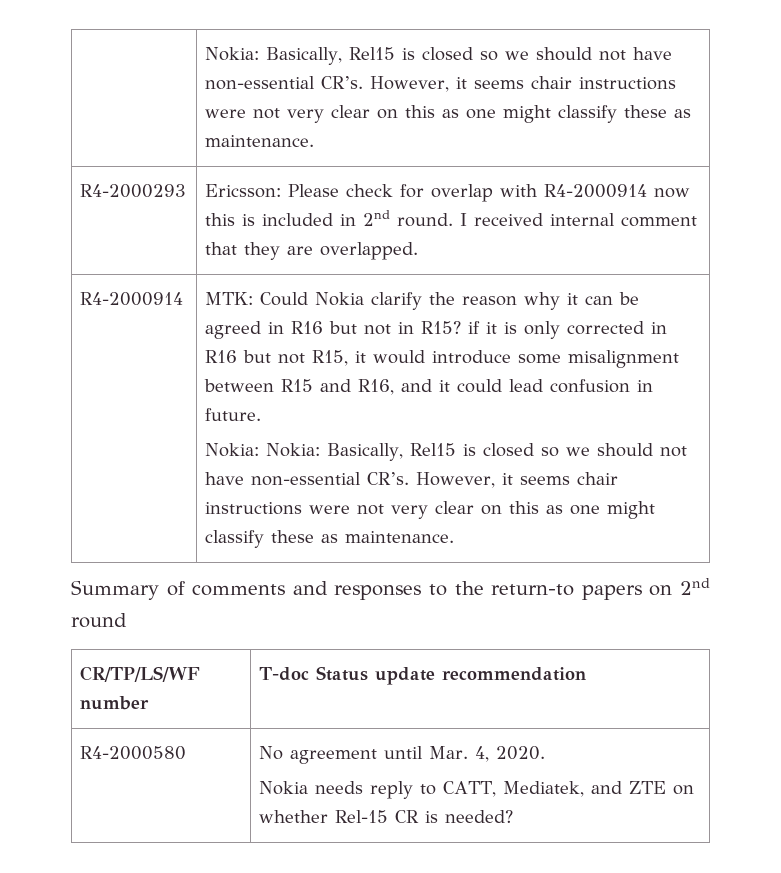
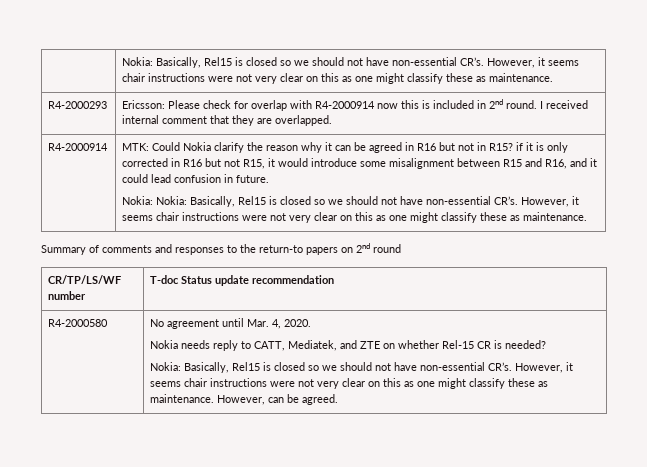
(514, 816) none -> [150,362,574,373] [150,378,549,389] [150,394,339,405] // Nokia: Basically, Rel15 is closed so we should not have non-essential CR’s. However, it seems chair instructions were not very clear on this as one might classify these as maintenance. However, can be agreed.

